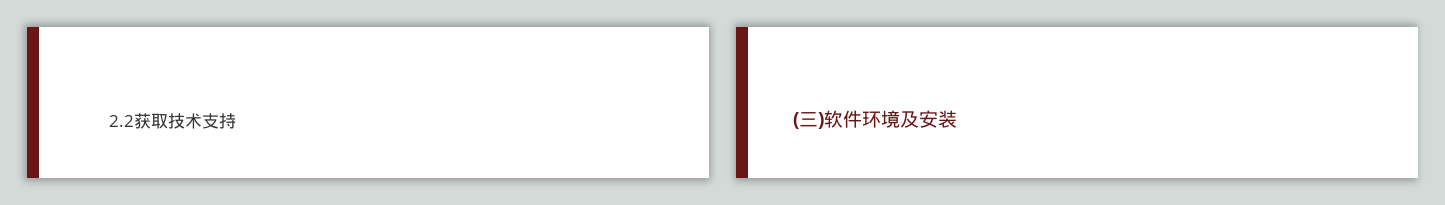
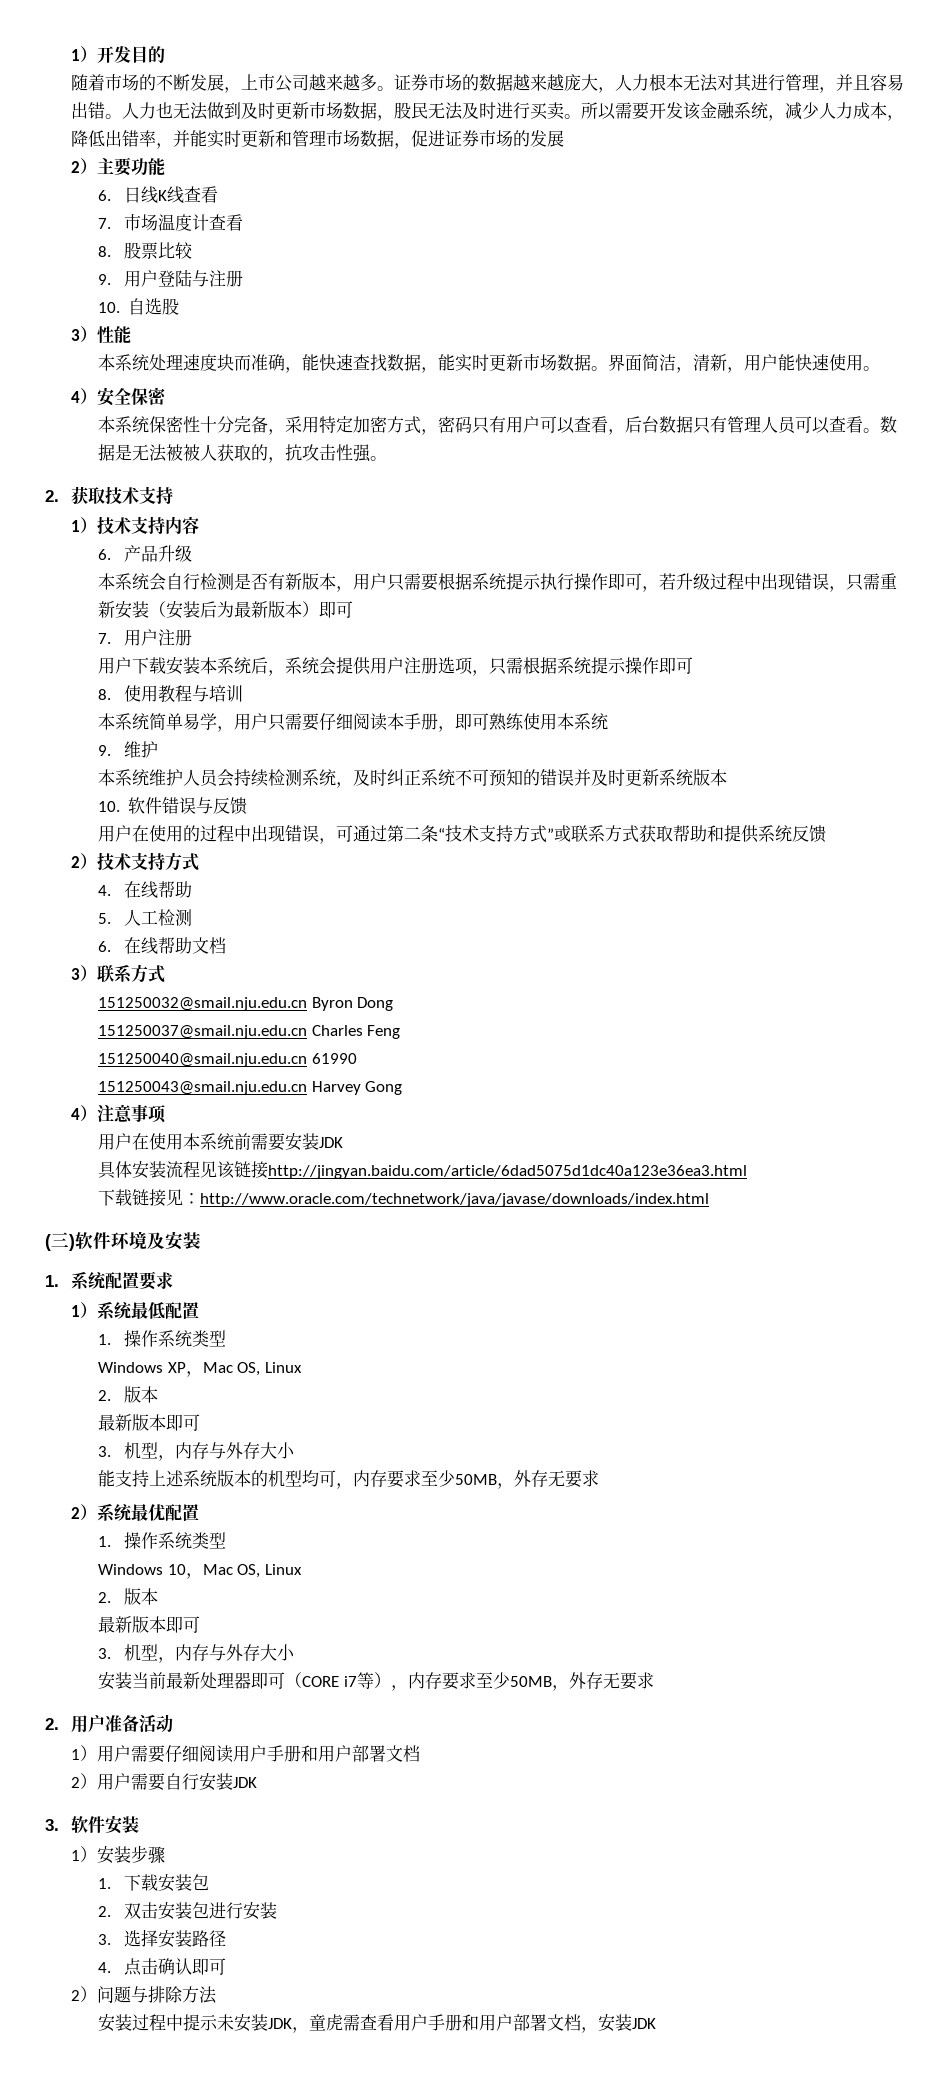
[109,113,237,129] 2.2获取技术支持 -> [71,46,166,63] [71,73,905,93] [71,102,905,121] [71,130,565,149] [71,157,166,176] [97,186,219,204] [97,214,244,231] [97,242,194,259] [97,269,244,287] [97,298,180,315] [71,326,132,344] [97,354,880,373] [71,387,167,406] [97,416,897,435] [97,444,387,463] [45,486,174,504] [71,516,200,534] [97,545,193,562] [97,573,897,592] [97,601,353,619] [97,629,193,646] [97,657,693,676] [97,685,244,703] [97,713,608,732] [97,741,159,758] [97,769,727,788] [97,797,248,815] [97,825,826,844] [71,852,200,871] [97,881,193,899] [97,909,193,926] [97,937,227,955] [71,964,166,983] [97,997,394,1011] [97,1025,401,1039] [97,1053,357,1067] [97,1081,403,1095] [71,1104,167,1123] [97,1133,343,1151] [97,1161,747,1179] [97,1189,709,1207] 1）开发目的 // 随着市场的不断发展，上市公司越来越多。证券市场的数据越来越庞大，人力根本无法对其进行管理，并且容易出错。人力也无法做到及时更新市场数据，股民无法及时进行买卖。所以需要开发该金融系统，减少人力成本，降低出错率，并能实时更新和管理市场数据，促进证券市场的发展 // 2）主要功能 // 6.日线K线查看 // 7.市场温度计查看 // 8.股票比较 // 9.用户登陆与注册 // 10.自选股 // 3）性能 // 本系统处理速度块而准确，能快速查找数据，能实时更新市场数据。界面简洁，清新，用户能快速使用。 // 4）安全保密 // 本系统保密性十分完备，采用特定加密方式，密码只有用户可以查看，后台数据只有管理人员可以查看。数据是无法被被人获取的，抗攻击性强。 // 2.获取技术支持 // 1）技术支持内容 // 6.产品升级 // 本系统会自行检测是否有新版本，用户只需要根据系统提示执行操作即可，若升级过程中出现错误，只需重新安装（安装后为最新版本）即可 // 7.用户注册 // 用户下载安装本系统后，系统会提供用户注册选项，只需根据系统提示操作即可 // 8.使用教程与培训 // 本系统简单易学，用户只需要仔细阅读本手册，即可熟练使用本系统 // 9.维护 // 本系统维护人员会持续检测系统，及时纠正系统不可预知的错误并及时更新系统版本 // 10.软件错误与反馈 // 用户在使用的过程中出现错误，可通过第二条“技术支持方式”或联系方式获取帮助和提供系统反馈 // 2）技术支持方式 // 4.在线帮助 // 5.人工检测 // 6.在线帮助文档 // 3）联系方式 // 151250032@smail.nju.edu.cn Byron Dong // 151250037@smail.nju.edu.cn Charles Feng // 151250040@smail.nju.edu.cn 61990 // 151250043@smail.nju.edu.cn Harvey Gong // 4）注意事项 // 用户在使用本系统前需要安装JDK // 具体安装流程见该链接http://jingyan.baidu.com/article/6dad5075d1dc40a123e36ea3.html // 下载链接见：http://www.oracle.com/technetwork/java/javase/downloads/index.html
(957, 119) none -> [45,1271,174,1290] [71,1301,200,1320] [97,1330,227,1347] [97,1362,302,1377] [97,1386,159,1403] [97,1414,200,1431] [97,1442,296,1461] [97,1470,599,1489] [71,1503,200,1522] [97,1532,227,1549] [97,1564,302,1579] [97,1588,159,1605] [97,1616,200,1633] [97,1644,296,1663] [97,1672,654,1691] [45,1714,174,1733] [71,1745,421,1763] [71,1773,258,1791] [45,1815,140,1834] [71,1845,166,1864] [97,1874,210,1892] [97,1902,278,1920] [97,1929,227,1948] [97,1958,227,1976] [71,1986,218,2004] [97,2014,656,2033] // 1.系统配置要求 // 1）系统最低配置 // 1.操作系统类型 // Windows XP，Mac OS, Linux // 2.版本 // 最新版本即可 // 3.机型，内存与外存大小 // 能支持上述系统版本的机型均可，内存要求至少50MB，外存无要求 // 2）系统最优配置 // 1.操作系统类型 // Windows 10，Mac OS, Linux // 2.版本 // 最新版本即可 // 3.机型，内存与外存大小 // 安装当前最新处理器即可（CORE i7等），内存要求至少50MB，外存无要求 // 2.用户准备活动 // 1）用户需要仔细阅读用户手册和用户部署文档 // 2）用户需要自行安装JDK // 3.软件安装 // 1）安装步骤 // 1.下载安装包 // 2.双击安装包进行安装 // 3.选择安装路径 // 4.点击确认即可 // 2）问题与排除方法 // 安装过程中提示未安装JDK，童虎需查看用户手册和用户部署文档，安装JDK

